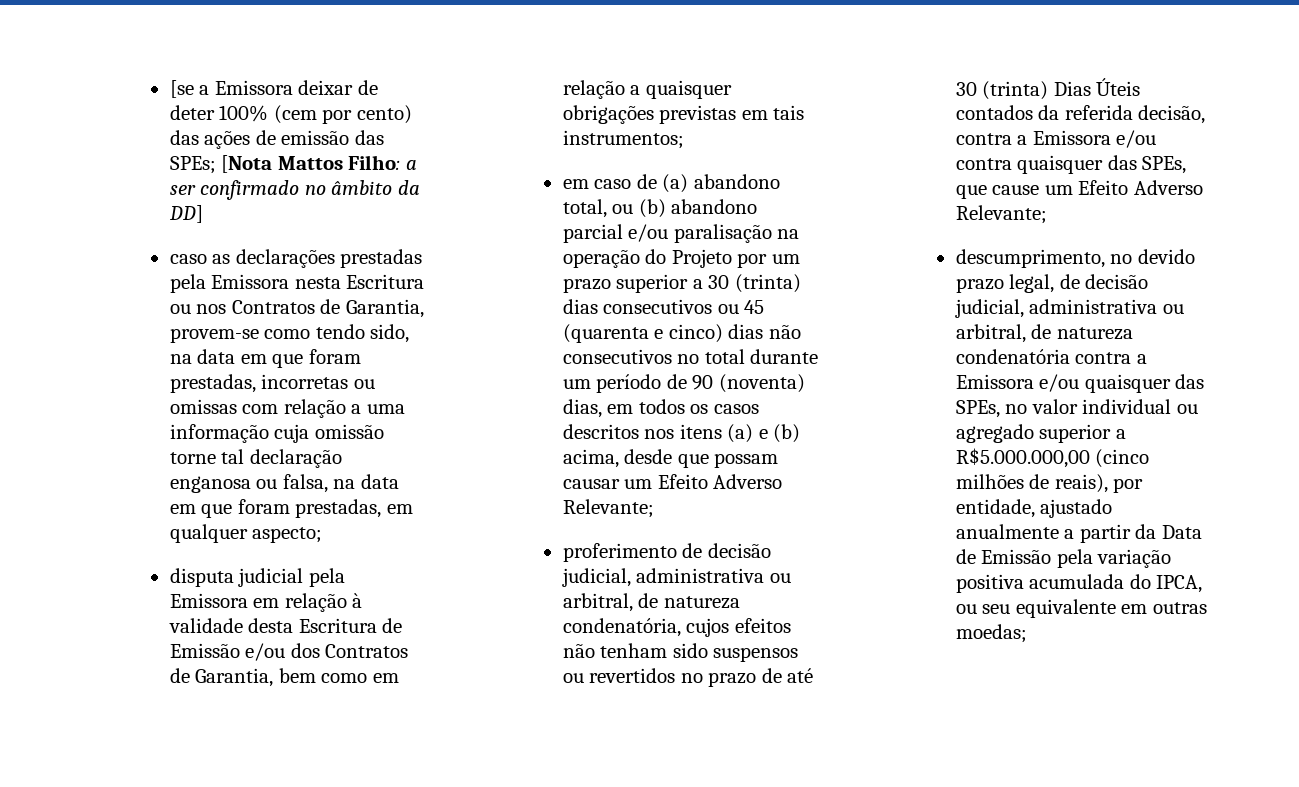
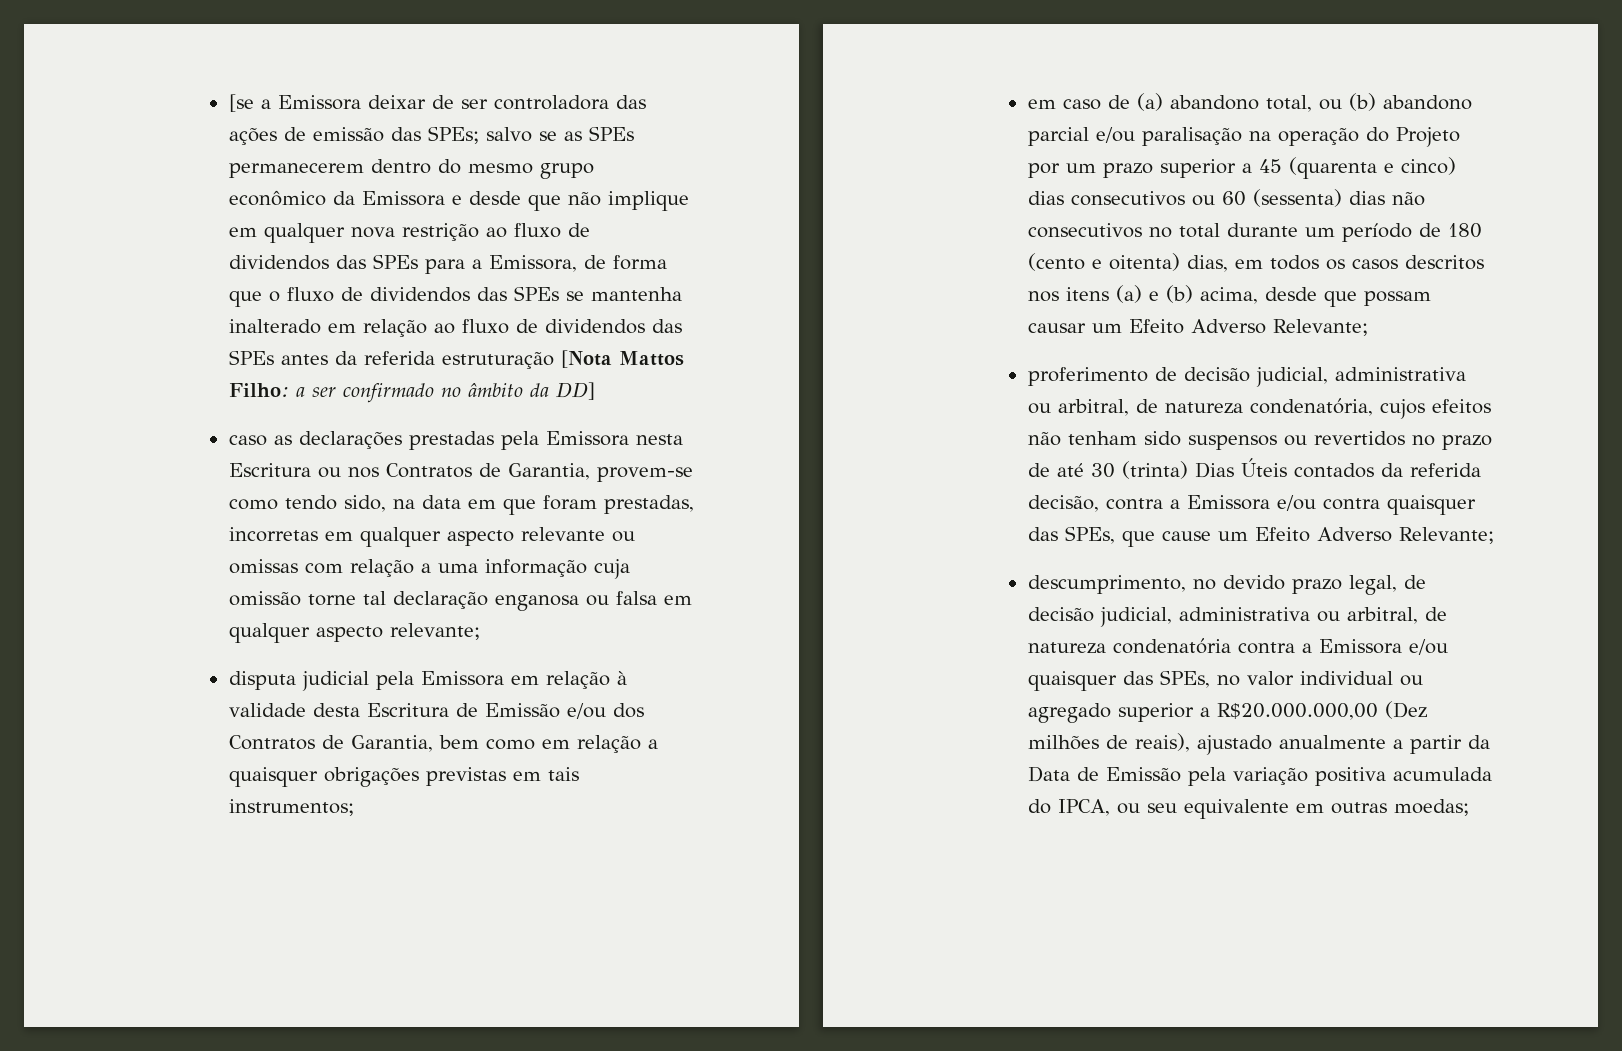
[169,105,412,124] deter 100% (cem por cento) -> [460,95,609,110] ser controladora
(216, 165) none -> [485,126,634,142] [228,159,594,179] [228,190,689,211] [228,223,590,243] [228,254,667,274] [228,286,682,307] [228,319,682,337] [228,350,554,369] salvo se as SPEs permanecerem dentro do mesmo grupo econômico da Emissora e desde que não implique em qualquer nova restrição ao fluxo de dividendos das SPEs para a Emissora, de forma que o fluxo de dividendos das SPEs se mantenha inalterado em relação ao fluxo de dividendos das SPEs antes da referida estruturação
(349, 381) none -> [324,527,605,547] em qualquer aspecto relevante
[282,474,399,493] [169,499,413,518] [169,524,323,543] falsa, na data em que foram prestadas, em qualquer aspecto; -> [615,591,692,605] [228,623,480,643] falsa em qualquer aspecto relevante;
[708,274,801,293] [562,299,739,314] 30 (trinta) dias consecutivos ou -> (1252, 168) none
(764, 331) none -> [1070,189,1385,207] consecutivos ou 60 (sessenta) dias
[692,374,805,393] 90 (noventa) -> [1447,223,1482,238] [1027,253,1180,271] 180 (cento e oitenta)
[955,448,1150,468] R$5.000.000,00 (cinco -> [1216,701,1427,720] R$20.000.000,00 (Dez
[1113,478,1144,493] [955,499,1035,518] por entidade, -> (1190, 742) none

